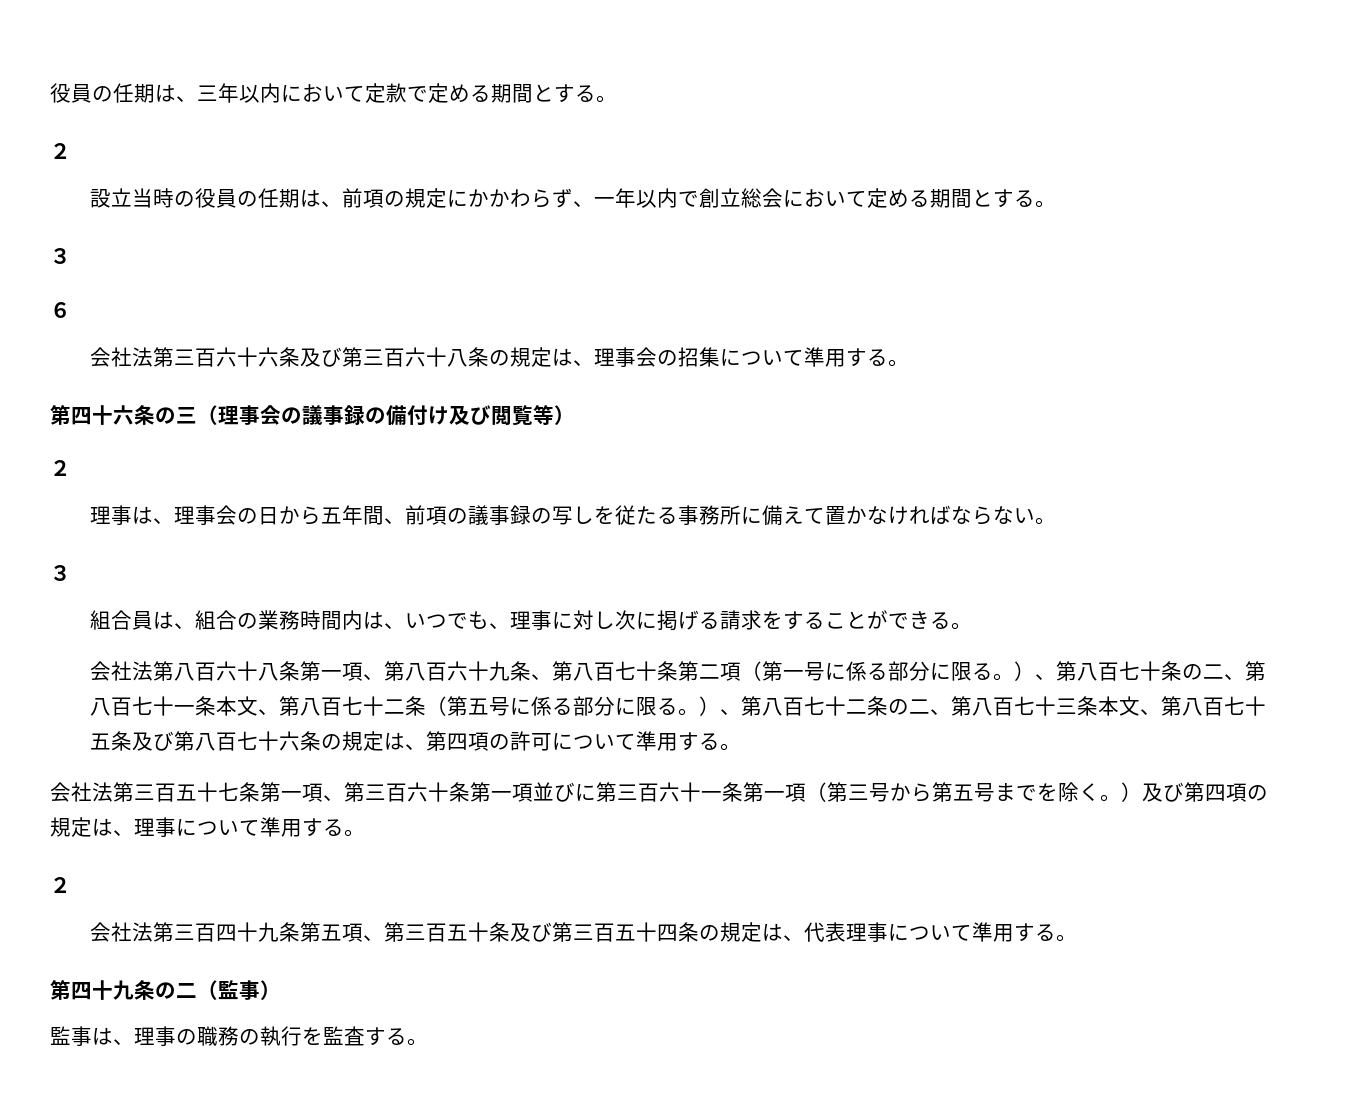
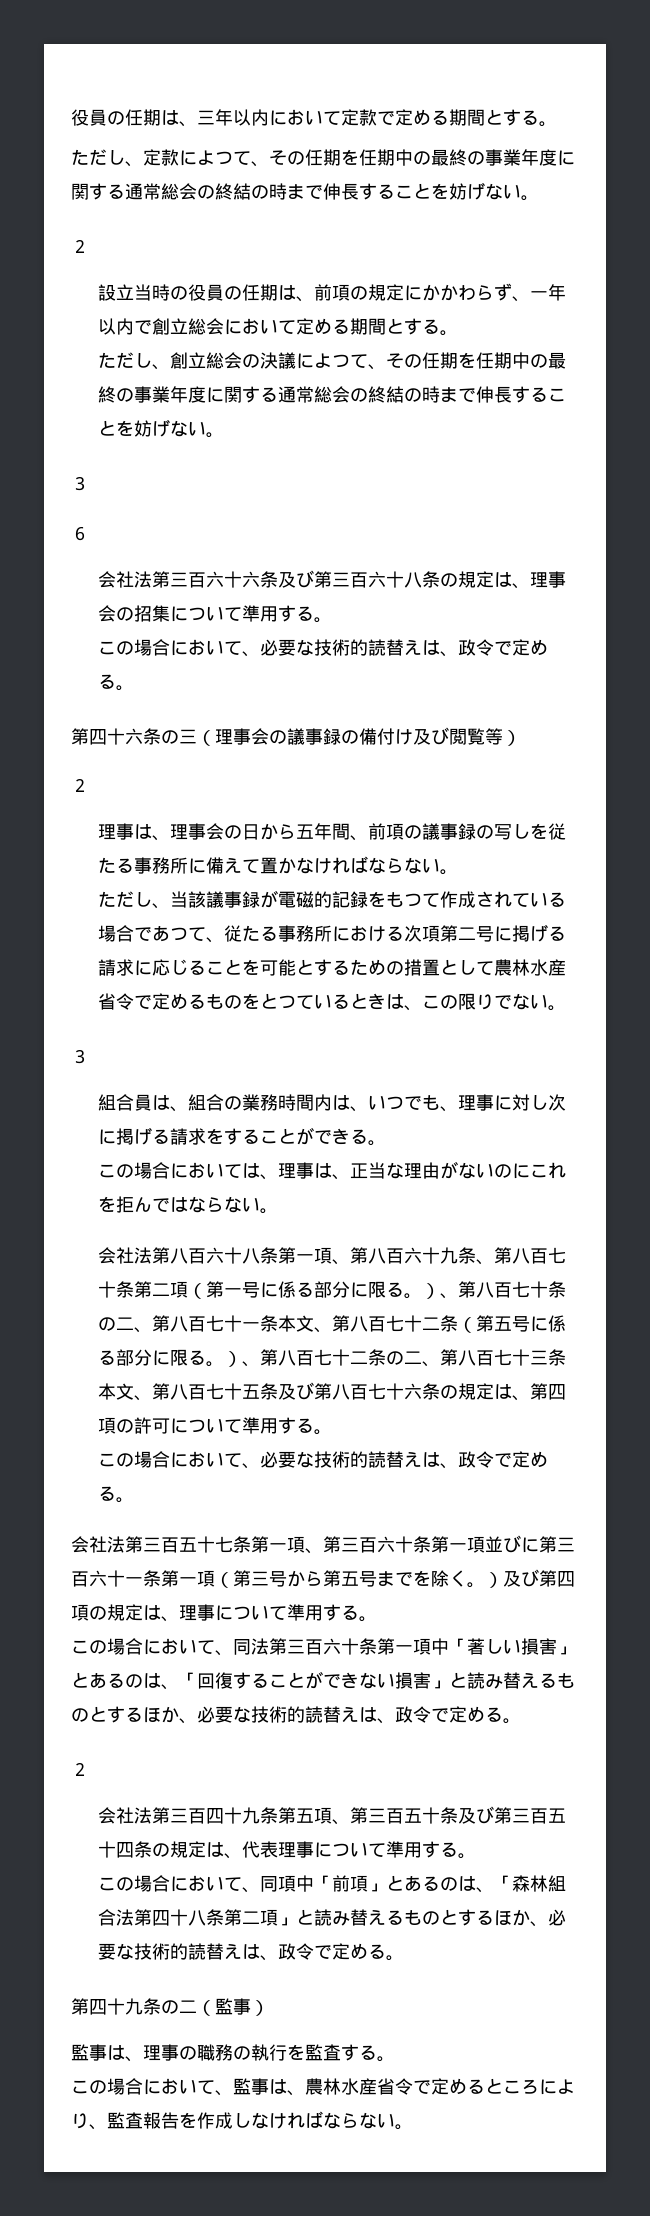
(617, 99) none -> [71,149,575,167] [71,182,539,201] // ただし、定款によつて、その任期を任期中の最終の事業年度に関する通常総会の終結の時まで伸長することを妨げない。
(1056, 204) none -> [97,352,566,370] [97,386,566,403] [97,419,224,438] // ただし、創立総会の決議によつて、その任期を任期中の最終の事業年度に関する通常総会の終結の時まで伸長することを妨げない。
(909, 363) none -> [97,639,548,657] [97,674,134,691] // この場合において、必要な技術的読替えは、政令で定める。
(1056, 521) none -> [97,890,566,909] [97,924,566,943] [97,959,566,976] [97,993,566,1011] // ただし、当該議事録が電磁的記録をもつて作成されている場合であつて、従たる事務所における次項第二号に掲げる請求に応じることを可能とするための措置として農林水産省令で定めるものをとつているときは、この限りでない。
(972, 626) none -> [97,1161,566,1180] [97,1196,278,1214] // この場合においては、理事は、正当な理由がないのにこれを拒んではならない。
(741, 747) none -> [97,1451,548,1469] [97,1486,134,1503] // この場合において、必要な技術的読替えは、政令で定める。
(365, 833) none -> [71,1638,575,1656] [71,1671,575,1690] [71,1706,521,1724] // この場合において、同法第三百六十条第一項中「著しい損害」とあるのは、「回復することができない損害」と読み替えるものとするほか、必要な技術的読替えは、政令で定める。
(1077, 938) none -> [97,1875,566,1893] [97,1909,566,1927] [97,1943,404,1961] // この場合において、同項中「前項」とあるのは、「森林組合法第四十八条第二項」と読み替えるものとするほか、必要な技術的読替えは、政令で定める。
(428, 1042) none -> [71,2078,575,2096] [71,2111,413,2130] // この場合において、監事は、農林水産省令で定めるところにより、監査報告を作成しなければならない。

